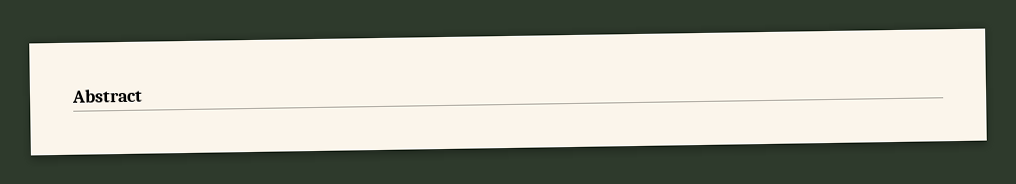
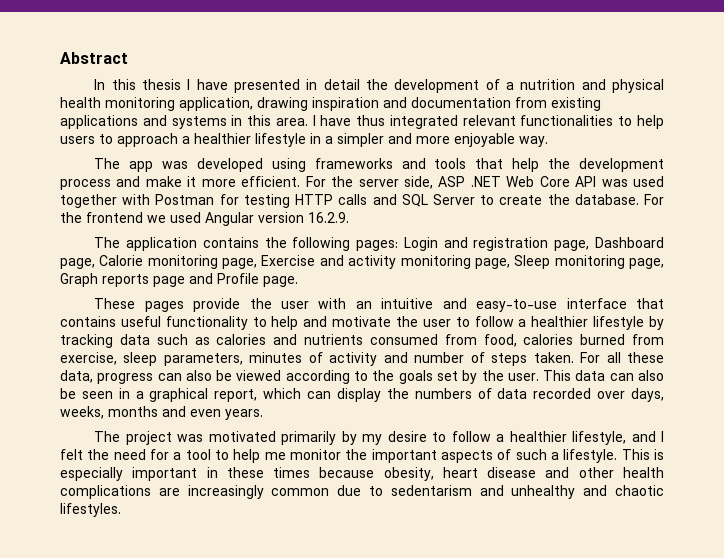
(143, 95) none -> [94,79,664,93] [60,97,601,111] [60,115,664,129] [60,133,548,147] [94,158,664,172] [60,176,664,190] [60,194,664,208] [60,212,349,226] [94,237,664,251] [60,255,665,269] [60,273,298,287] [94,298,664,312] [60,316,664,330] [60,334,664,348] [60,352,664,366] [60,370,664,384] [60,388,665,402] [60,406,263,420] [94,431,664,445] [60,449,664,463] [60,467,664,481] [60,485,664,499] [60,503,121,517] // In this thesis I have presented in detail the development of a nutrition and physical health monitoring application, drawing inspiration and documentation from existing applications and systems in this area. I have thus integrated relevant functionalities to help users to approach a healthier lifestyle in a simpler and more enjoyable way. // The app was developed using frameworks and tools that help the development process and make it more efficient. For the server side, ASP .NET Web Core API was used together with Postman for testing HTTP calls and SQL Server to create the database. For the frontend we used Angular version 16.2.9. // The application contains the following pages: Login and registration page, Dashboard page, Calorie monitoring page, Exercise and activity monitoring page, Sleep monitoring page, Graph reports page and Profile page. // These pages provide the user with an intuitive and easy-to-use interface that contains useful functionality to help and motivate the user to follow a healthier lifestyle by tracking data such as calories and nutrients consumed from food, calories burned from exercise, sleep parameters, minutes of activity and number of steps taken. For all these data, progress can also be viewed according to the goals set by the user. This data can also be seen in a graphical report, which can display the numbers of data recorded over days, weeks, months and even years. // The project was motivated primarily by my desire to follow a healthier lifestyle, and I felt the need for a tool to help me monitor the important aspects of such a lifestyle. This is especially important in these times because obesity, heart disease and other health complications are increasingly common due to sedentarism and unhealthy and chaotic lifestyles.

